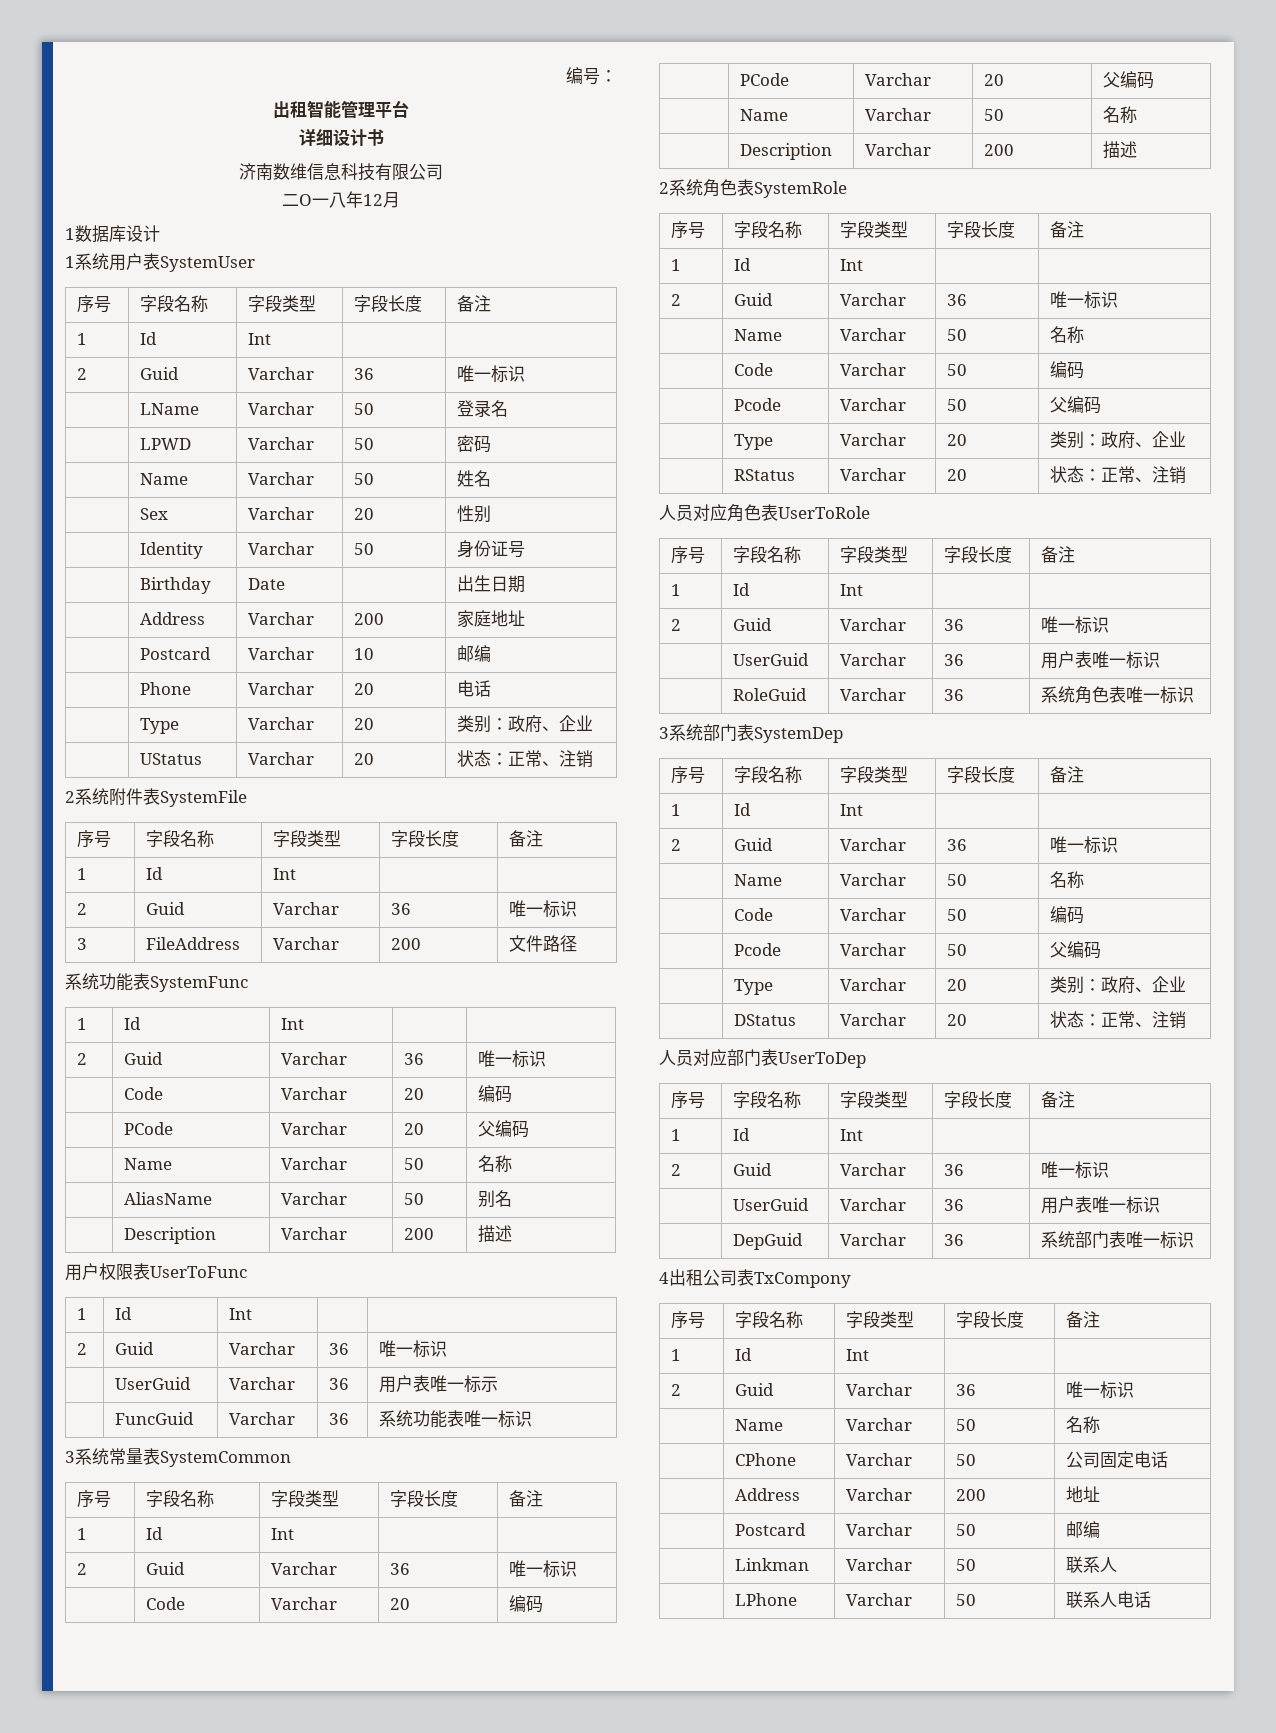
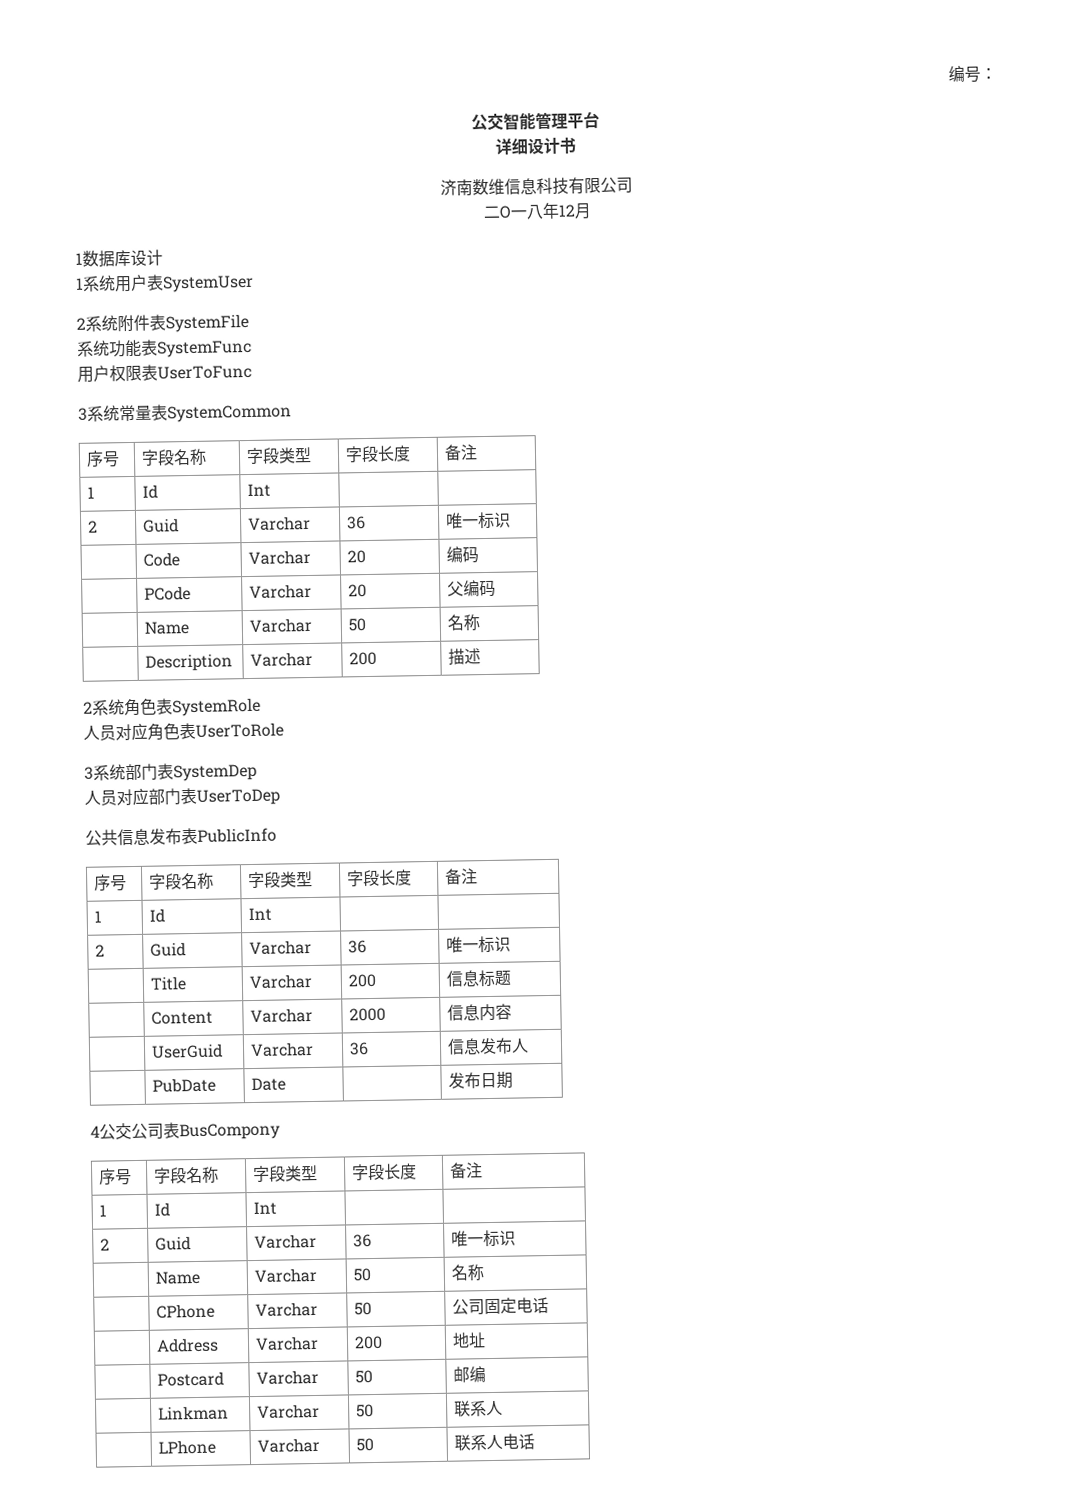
[273,101,307,118] 出租 -> [471,113,504,131] 公交
[77,295,112,313] [140,295,209,312] [248,295,317,312] [354,295,423,312] [457,295,492,312] [77,333,88,345] [140,332,158,345] [248,333,272,345] [77,368,88,380] [140,367,180,380] [248,367,315,380] [354,368,375,380] [457,365,526,383] [140,403,200,415] [248,402,315,415] [354,403,375,415] [457,400,509,417] [140,438,192,450] [248,437,315,450] [354,438,375,450] [457,435,492,453] [140,473,189,485] [248,472,315,485] [354,473,375,485] [457,470,492,487] [140,508,169,520] [248,507,315,520] [354,508,375,520] [457,505,492,523] [140,542,204,559] [248,542,315,555] [354,543,375,555] [457,540,526,558] [140,577,212,594] [248,578,286,590] [457,575,526,593] [140,612,206,625] [248,612,315,625] [354,613,385,625] [457,610,526,628] [140,647,212,660] [248,647,315,660] [354,648,375,660] [457,645,492,662] [140,682,192,695] [248,682,315,695] [354,683,375,695] [457,680,492,697] [140,718,180,734] [248,717,315,730] [354,718,375,730] [457,715,594,733] [140,753,203,765] [248,752,315,765] [354,753,375,765] [457,750,594,768] // 序号 | 字段名称 | 字段类型 | 字段长度 | 备注 // 1 | Id | Int | | // 2 | Guid | Varchar | 36 | 唯一标识 // | LName | Varchar | 50 | 登录名 // | LPWD | Varchar | 50 | 密码 // | Name | Varchar | 50 | 姓名 // | Sex | Varchar | 20 | 性别 // | Identity | Varchar | 50 | 身份证号 // | Birthday | Date | | 出生日期 // | Address | Varchar | 200 | 家庭地址 // | Postcard | Varchar | 10 | 邮编 // | Phone | Varchar | 20 | 电话 // | Type | Varchar | 20 | 类别：政府、企业 // | UStatus | Varchar | 20 | 状态：正常、注销 -> (254, 283) none
[77,830,112,848] [146,830,215,847] [273,830,342,847] [391,830,460,847] [509,830,544,847] [77,868,88,880] [146,867,164,880] [273,868,297,880] [77,903,88,915] [146,902,186,915] [273,902,340,915] [391,903,412,915] [509,900,578,918] [77,938,88,950] [146,937,241,950] [273,937,340,950] [391,938,422,950] [509,935,578,952] [65,973,248,992] [77,1018,88,1030] [124,1017,142,1030] [281,1018,305,1030] [77,1053,88,1065] [124,1052,164,1065] [281,1052,348,1065] [404,1053,425,1065] [478,1050,547,1068] [124,1087,164,1100] [281,1087,348,1100] [404,1088,425,1100] [478,1085,513,1103] [124,1122,174,1135] [281,1122,348,1135] [404,1123,425,1135] [478,1120,530,1138] [124,1158,173,1170] [281,1157,348,1170] [404,1158,425,1170] [478,1155,513,1172] [124,1192,213,1205] [281,1192,348,1205] [404,1193,425,1205] [478,1190,513,1208] [124,1227,217,1244] [281,1227,348,1240] [404,1228,435,1240] [478,1225,513,1243] [65,1263,247,1281] [77,1308,88,1320] [115,1307,133,1320] [229,1308,253,1320] [77,1343,88,1355] [115,1342,155,1355] [229,1342,296,1355] [329,1343,350,1355] [379,1340,448,1358] [115,1377,192,1390] [229,1377,296,1390] [329,1378,350,1390] [379,1375,499,1393] [115,1412,195,1425] [229,1412,296,1425] [329,1413,350,1425] [379,1410,533,1428] // 序号 | 字段名称 | 字段类型 | 字段长度 | 备注 // 1 | Id | Int | | // 2 | Guid | Varchar | 36 | 唯一标识 // 3 | FileAddress | Varchar | 200 | 文件路径 // 系统功能表SystemFunc // 1 | Id | Int | | // 2 | Guid | Varchar | 36 | 唯一标识 // | Code | Varchar | 20 | 编码 // | PCode | Varchar | 20 | 父编码 // | Name | Varchar | 50 | 名称 // | AliasName | Varchar | 50 | 别名 // | Description | Varchar | 200 | 描述 // 用户权限表UserToFunc // 1 | Id | Int | | // 2 | Guid | Varchar | 36 | 唯一标识 // | UserGuid | Varchar | 36 | 用户表唯一标示 // | FuncGuid | Varchar | 36 | 系统功能表唯一标识 -> [77,339,252,358] [77,364,252,383] // 系统功能表SystemFunc // 用户权限表UserToFunc
(847, 189) none -> [83,722,284,741] [84,763,257,782] [84,787,280,806] [85,827,277,846] // 人员对应角色表UserToRole // 3系统部门表SystemDep // 人员对应部门表UserToDep // 公共信息发布表PublicInfo
[734,329,783,341] [840,328,907,341] [947,329,968,341] [1050,326,1085,343] [734,363,774,376] [840,363,907,376] [947,364,968,376] [1050,361,1085,379] [734,398,782,411] [840,398,907,411] [947,399,968,411] [1050,396,1102,414] [734,434,774,450] [840,433,907,446] [947,434,968,446] [1050,431,1187,449] [734,469,796,481] [840,468,907,481] [947,469,968,481] [1050,466,1187,484] [659,504,870,522] [671,546,706,564] [733,546,802,563] [840,546,909,563] [944,546,1013,563] [1041,546,1076,563] [671,584,682,596] [733,583,751,596] [840,584,864,596] [671,619,682,631] [733,618,773,631] [840,618,907,631] [944,619,965,631] [1041,616,1110,634] [733,653,810,666] [840,653,907,666] [944,654,965,666] [1041,651,1161,669] [733,688,808,701] [840,688,907,701] [944,689,965,701] [1041,686,1195,704] [659,724,843,743] [671,766,706,784] [734,766,803,783] [840,766,909,783] [947,766,1016,783] [1050,766,1085,783] [671,804,682,816] [734,803,752,816] [840,804,864,816] [671,839,682,851] [734,838,774,851] [840,838,907,851] [947,839,968,851] [1050,836,1119,854] [734,874,783,886] [840,873,907,886] [947,874,968,886] [1050,871,1085,888] [734,908,774,921] [840,908,907,921] [947,909,968,921] [1050,906,1085,924] [734,943,782,956] [840,943,907,956] [947,944,968,956] [1050,941,1102,959] [734,979,774,995] [840,978,907,991] [947,979,968,991] [1050,976,1187,994] [734,1014,797,1026] [840,1013,907,1026] [947,1014,968,1026] [1050,1011,1187,1029] [659,1049,866,1068] [671,1091,706,1109] [733,1091,802,1108] [840,1091,909,1108] [944,1091,1013,1108] [1041,1091,1076,1108] [671,1129,682,1141] [733,1128,751,1141] [840,1129,864,1141] [671,1164,682,1176] [733,1163,773,1176] [840,1163,907,1176] [944,1164,965,1176] [1041,1161,1110,1179] [733,1198,810,1211] [840,1198,907,1211] [944,1199,965,1211] [1041,1196,1161,1214] [733,1233,804,1250] [840,1233,907,1246] [944,1234,965,1246] [1041,1231,1195,1249] [659,1269,851,1288] Name | Varchar | 50 | 名称 // | Code | Varchar | 50 | 编码 // | Pcode | Varchar | 50 | 父编码 // | Type | Varchar | 20 | 类别：政府、企业 // | RStatus | Varchar | 20 | 状态：正常、注销 // 人员对应角色表UserToRole // 序号 | 字段名称 | 字段类型 | 字段长度 | 备注 // 1 | Id | Int | | // 2 | Guid | Varchar | 36 | 唯一标识 // | UserGuid | Varchar | 36 | 用户表唯一标识 // | RoleGuid | Varchar | 36 | 系统角色表唯一标识 // 3系统部门表SystemDep // 序号 | 字段名称 | 字段类型 | 字段长度 | 备注 // 1 | Id | Int | | // 2 | Guid | Varchar | 36 | 唯一标识 // | Name | Varchar | 50 | 名称 // | Code | Varchar | 50 | 编码 // | Pcode | Varchar | 50 | 父编码 // | Type | Varchar | 20 | 类别：政府、企业 // | DStatus | Varchar | 20 | 状态：正常、注销 // 人员对应部门表UserToDep // 序号 | 字段名称 | 字段类型 | 字段长度 | 备注 // 1 | Id | Int | | // 2 | Guid | Varchar | 36 | 唯一标识 // | UserGuid | Varchar | 36 | 用户表唯一标识 // | DepGuid | Varchar | 36 | 系统部门表唯一标识 // 4出租公司表TxCompony -> [150,976,188,991] [249,973,314,990] [348,973,377,988] [446,969,512,988] [151,1010,214,1025] [250,1007,314,1024] [349,1007,387,1022] [447,1003,513,1022] [151,1043,224,1059] [250,1041,315,1058] [349,1042,370,1056] [447,1037,530,1055] [152,1077,217,1093] [251,1077,287,1092] [448,1071,514,1089] [90,1122,281,1141] Title | Varchar | 200 | 信息标题 // | Content | Varchar | 2000 | 信息内容 // | UserGuid | Varchar | 36 | 信息发布人 // | PubDate | Date | | 发布日期 // 4公交公司表BusCompony

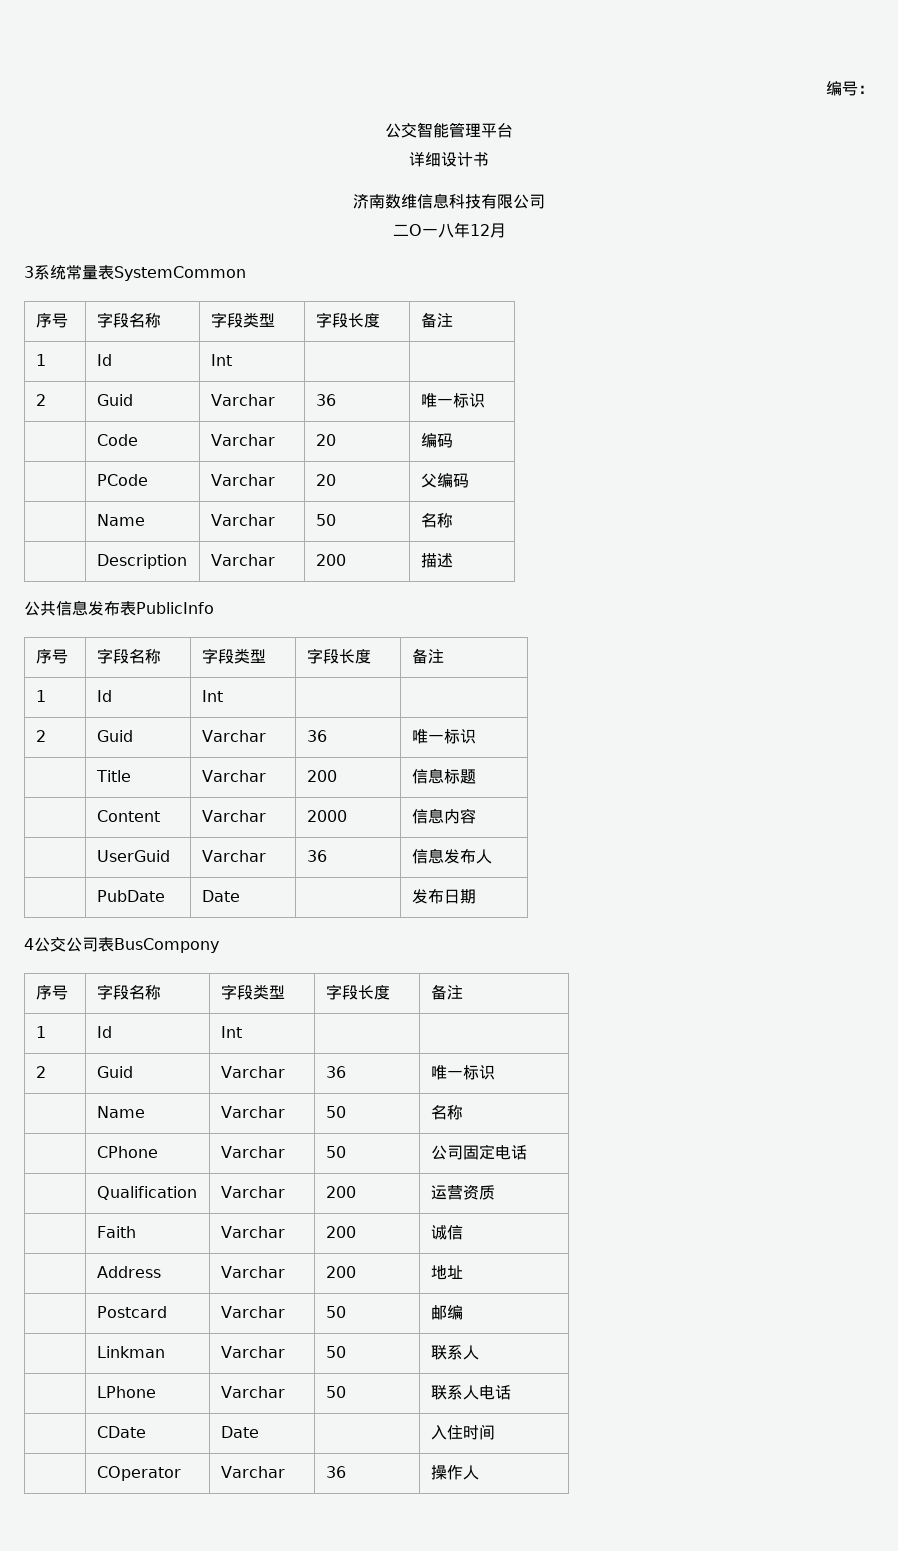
[75,249,163,268] [75,274,254,293] [76,313,249,333] [77,339,252,358] [77,364,252,383] // 1数据库设计 // 1系统用户表SystemUser // 2系统附件表SystemFile // 系统功能表SystemFunc // 用户权限表UserToFunc -> (506, 230) none
[83,697,261,717] [83,722,284,741] [84,763,257,782] [84,787,280,806] // 2系统角色表SystemRole // 人员对应角色表UserToRole // 3系统部门表SystemDep // 人员对应部门表UserToDep -> (453, 560) none
(550, 1305) none -> [96,1186,197,1200] [220,1186,285,1198] [325,1186,356,1198] [430,1185,495,1200] [96,1226,136,1238] [220,1226,285,1238] [325,1226,356,1238] [430,1225,463,1240] // | Qualification | Varchar | 200 | 运营资质 // | Faith | Varchar | 200 | 诚信
(536, 1441) none -> [96,1426,146,1438] [220,1426,259,1438] [430,1424,495,1440] [96,1466,181,1481] [220,1466,285,1478] [325,1466,346,1478] [430,1465,479,1480] // | CDate | Date | | 入住时间 // | COperator | Varchar | 36 | 操作人

